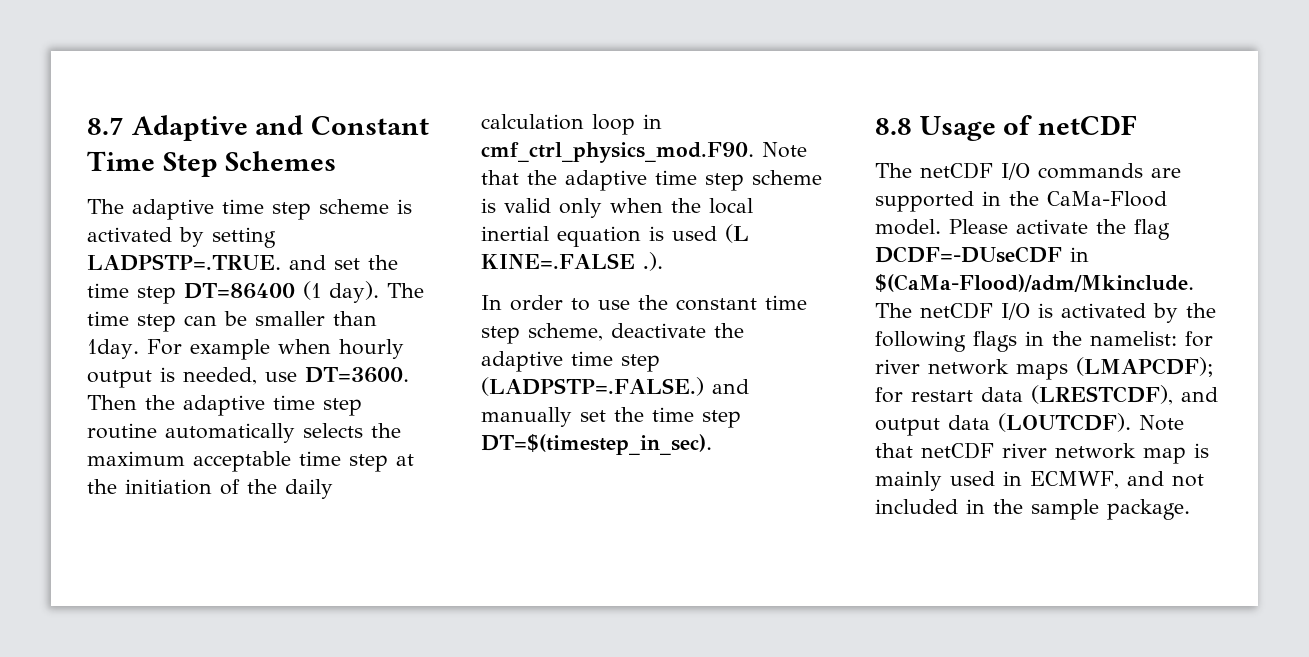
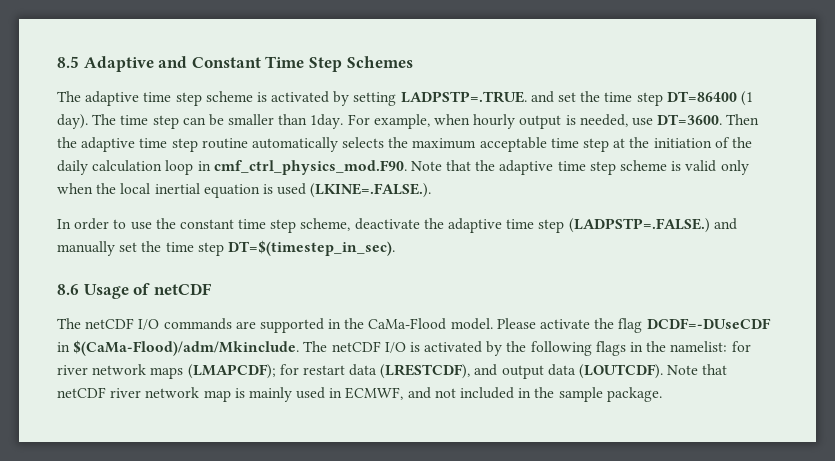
[87,117,124,135] 8.7 -> [57,56,79,68] 8.5
[189,339,270,360] example -> [373,114,430,129] example,
[725,224,749,243] [481,252,663,271] (L KINE=.FALSE .). -> [310,183,432,198] (LKINE=.FALSE.).
[875,118,912,135] 8.8 -> [57,284,79,295] 8.6

